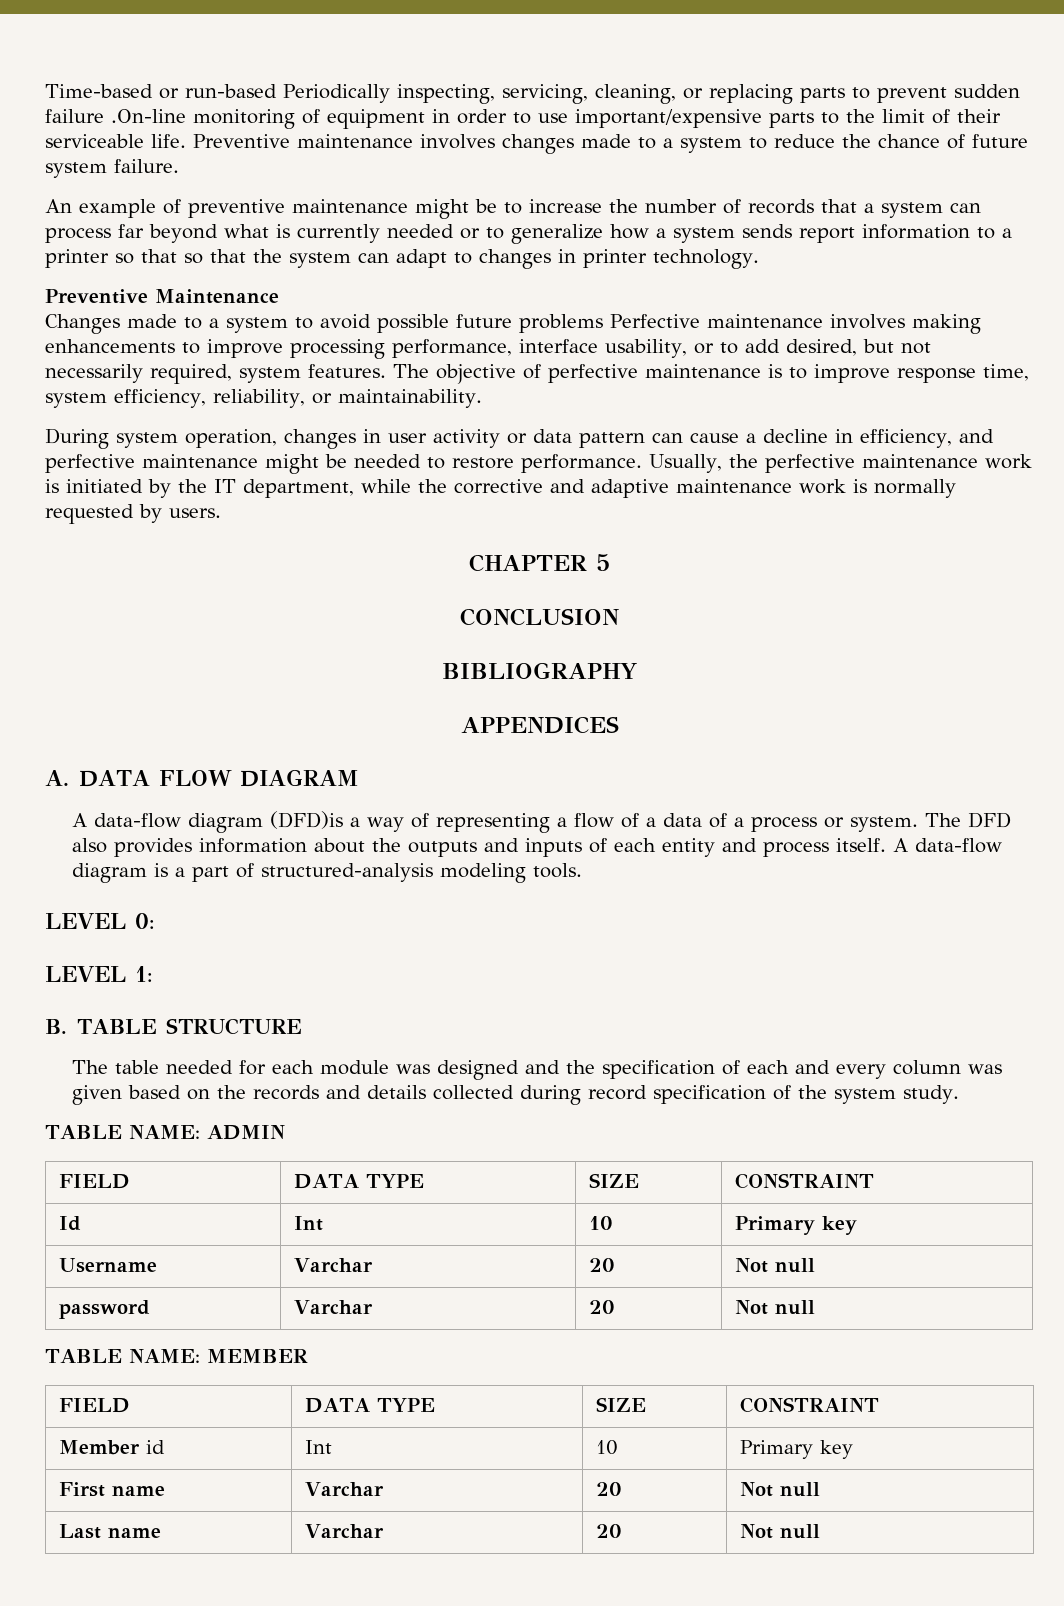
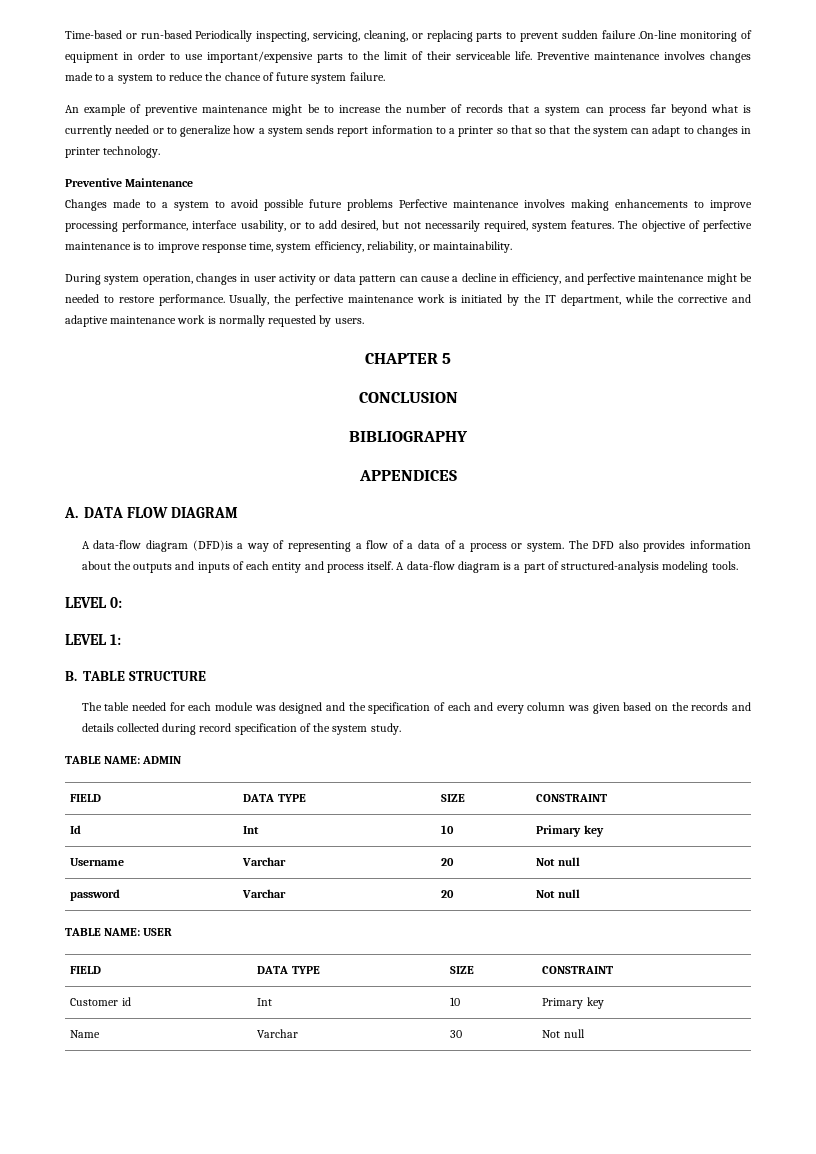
[206,1349,308,1363] [58,1398,130,1413] [304,1398,435,1413] [595,1397,646,1412] [739,1397,879,1413] [58,1440,140,1455] MEMBER // FIELD | DATA TYPE | SIZE | CONSTRAINT // Member -> [143,928,173,936] [70,966,102,974] [257,966,320,974] [450,966,475,974] [542,966,614,974] [70,998,119,1006] USER // FIELD | DATA TYPE | SIZE | CONSTRAINT // Customer
[58,1482,165,1497] [304,1482,384,1496] [595,1482,622,1496] [739,1482,820,1497] [58,1524,161,1539] [304,1524,384,1538] [595,1524,622,1538] [739,1524,820,1539] First name | Varchar | 20 | Not null // Last name | Varchar | 20 | Not null -> [70,1030,101,1038] [257,1029,299,1038] [450,1030,463,1038] [542,1029,585,1038] Name | Varchar | 30 | Not null

